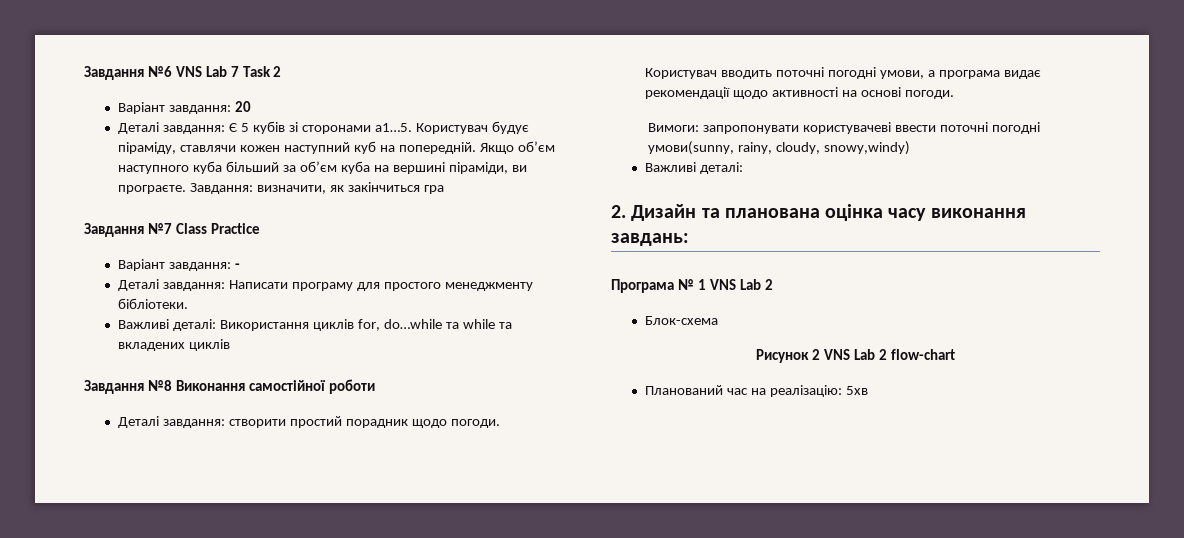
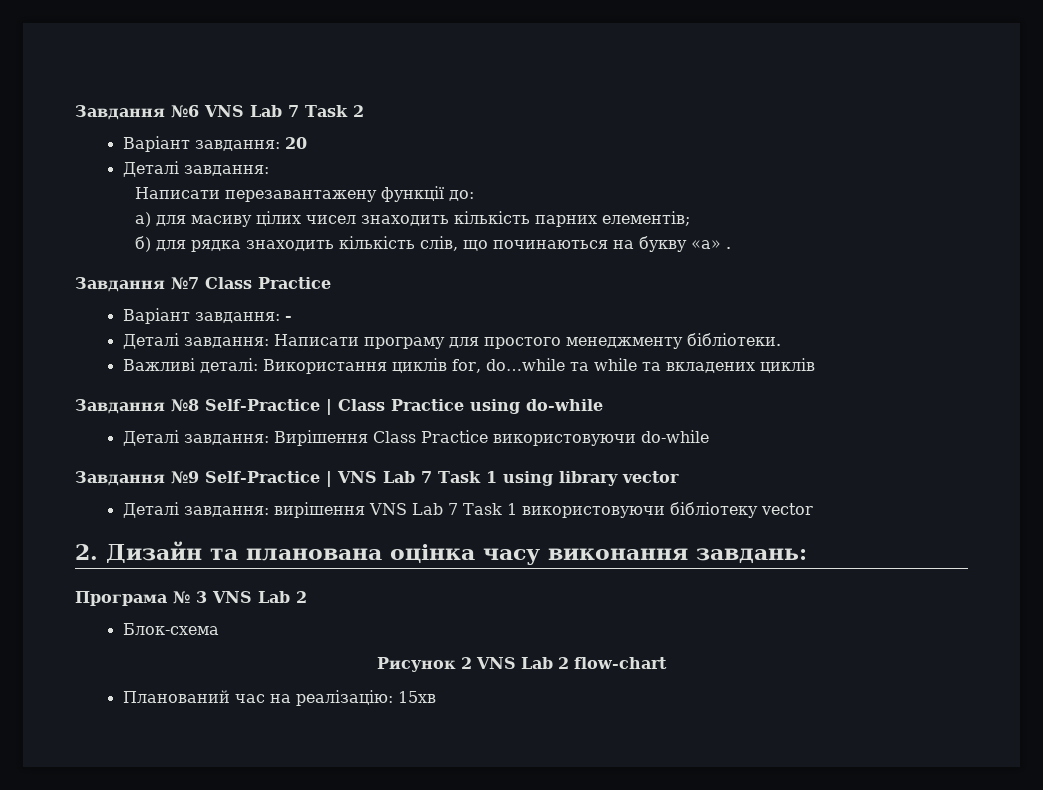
[229,121,529,134] [118,141,555,154] [118,161,527,174] [118,182,445,194] Є 5 кубів зі сторонами a1…5. Користувач будує піраміду, ставлячи кожен наступний куб на попередній. Якщо об’єм наступного куба більший за об’єм куба на вершині піраміди, ви програєте. Завдання: визначити, як закінчиться гра -> [135,186,475,202] [135,211,691,227] [135,236,732,252] // Написати перезавантажену функції до: // а) для масиву цілих чисел знаходить кількість парних елементів; // б) для рядка знаходить кількість слів, що починаються на букву «а» .
[175,379,375,394] [118,416,500,428] [645,67,1041,79] [645,87,955,99] [648,122,1040,134] [648,141,910,155] [645,162,744,174] Виконання самостійної роботи // Деталі завдання: створити простий порадник щодо погоди. Користувач вводить поточні погодні умови, а програма видає рекомендації щодо активності на основі погоди. // Вимоги: запропонувати користувачеві ввести поточні погодні умови(sunny, rainy, cloudy, snowy,windy) // Важливі деталі: -> [205,399,603,415] [122,430,709,446] [75,471,679,487] [122,502,813,518] Self-Practice | Class Practice using do-while // Деталі завдання: Вирішення Class Practice використовуючи do-while // Завдання №9 Self-Practice | VNS Lab 7 Task 1 using library vector // Деталі завдання: вирішення VNS Lab 7 Task 1 використовуючи бібліотеку vector
[697,279,706,290] 1 -> [196,591,207,603] 3
[846,386,869,395] 5хв -> [397,691,436,703] 15хв

